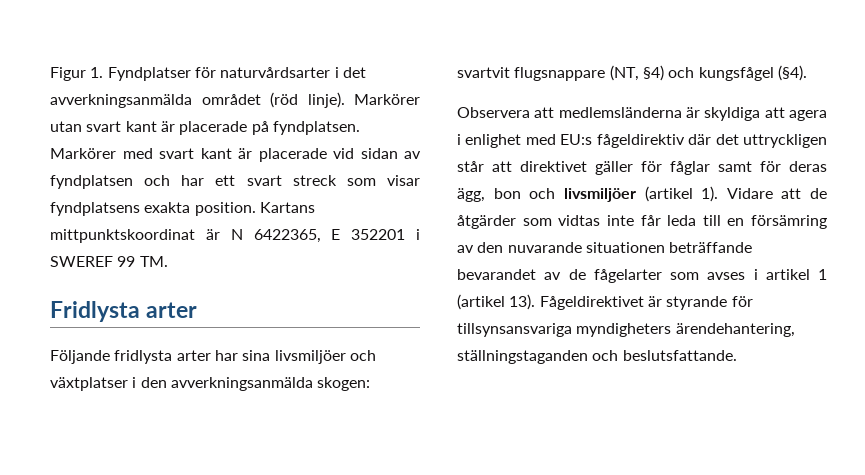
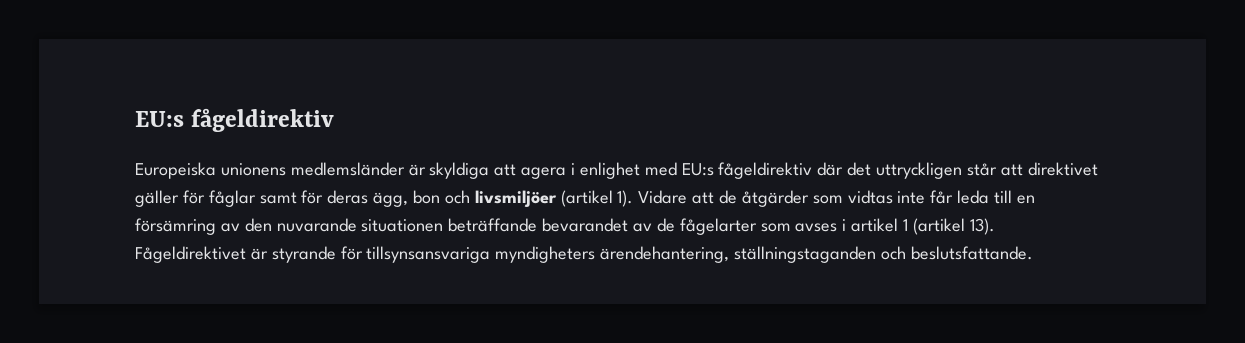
[50,67,366,81] [50,92,420,108] [50,121,360,135] [50,148,421,162] [50,175,420,189] [50,202,315,216] [50,229,420,243] [50,256,168,267] [50,301,198,322] [50,350,376,364] [50,377,371,391] [457,65,807,81] [457,107,682,118] Figur 1. Fyndplatser för naturvårdsarter i det avverkningsanmälda området (röd linje). Markörer utan svart kant är placerade på fyndplatsen. Markörer med svart kant är placerade vid sidan av fyndplatsen och har ett svart streck som visar fyndplatsens exakta position. Kartans mittpunktskoordinat är N 6422365, E 352201 i SWEREF 99 TM. // Fridlysta arter // Följande fridlysta arter har sina livsmiljöer och växtplatser i den avverkningsanmälda skogen: svartvit flugsnappare (NT, §4) och kungsfågel (§4). // Observera att medlemsländerna -> [135,108,335,132] [135,162,405,179] EU:s fågeldirektiv // Europeiska unionens medlemsländer

